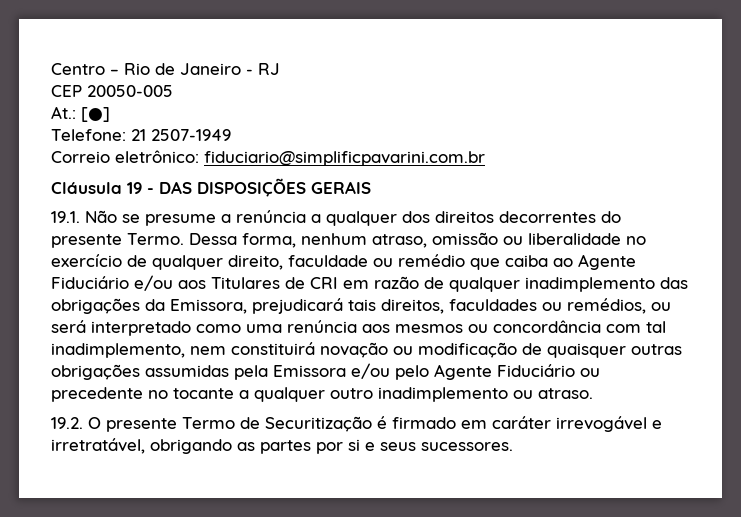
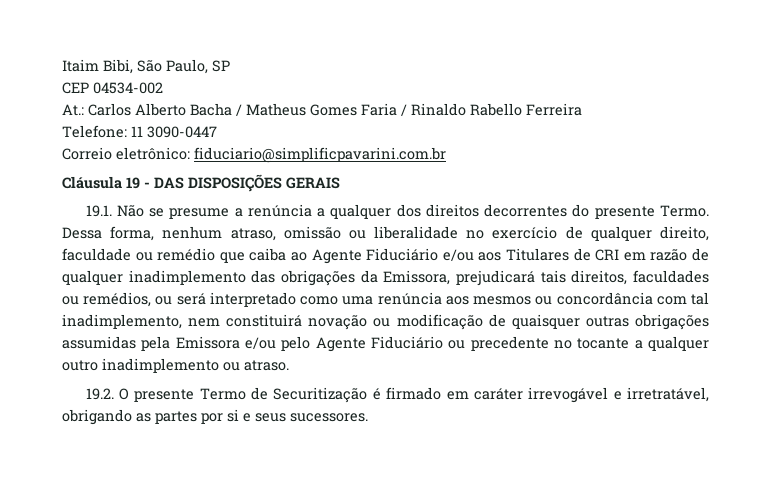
[51,63,280,75] Centro – Rio de Janeiro - RJ -> [62,59,230,74] Itaim Bibi, São Paulo, SP
[87,85,173,97] 20050-005 -> [93,82,163,94] 04534-002
[81,107,110,122] [●] -> [88,103,582,116] Carlos Alberto Bacha / Matheus Gomes Faria / Rinaldo Rabello Ferreira
[131,129,231,141] 21 2507-1949 -> [131,126,217,138] 11 3090-0447

